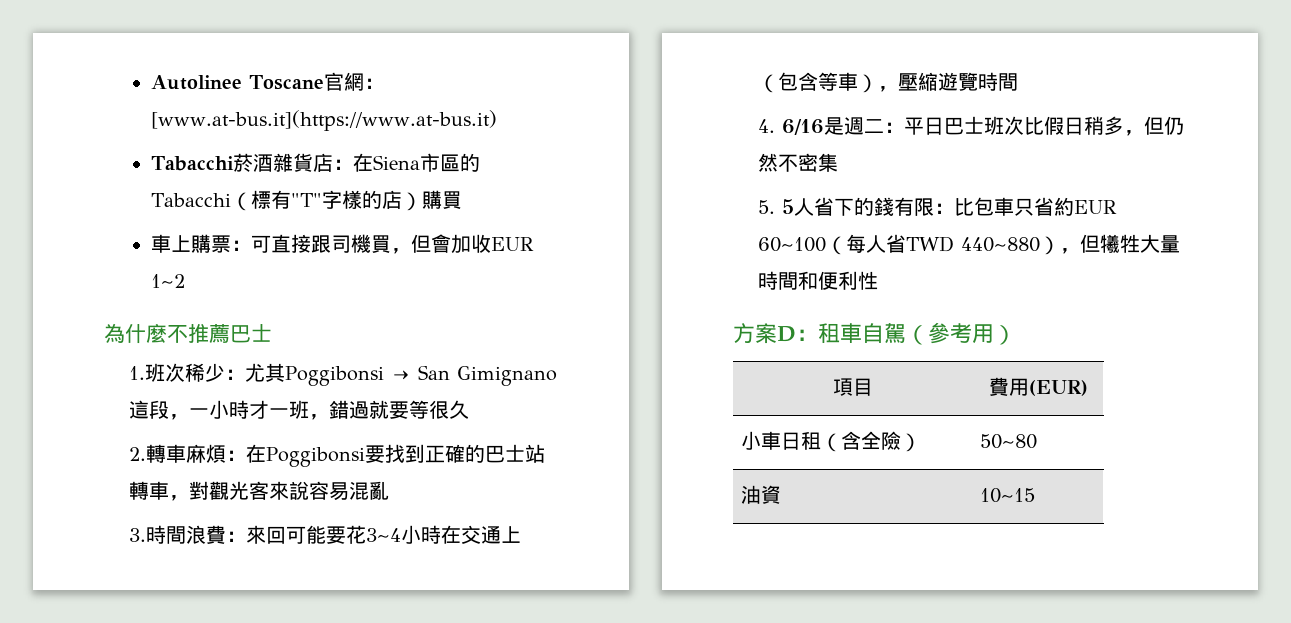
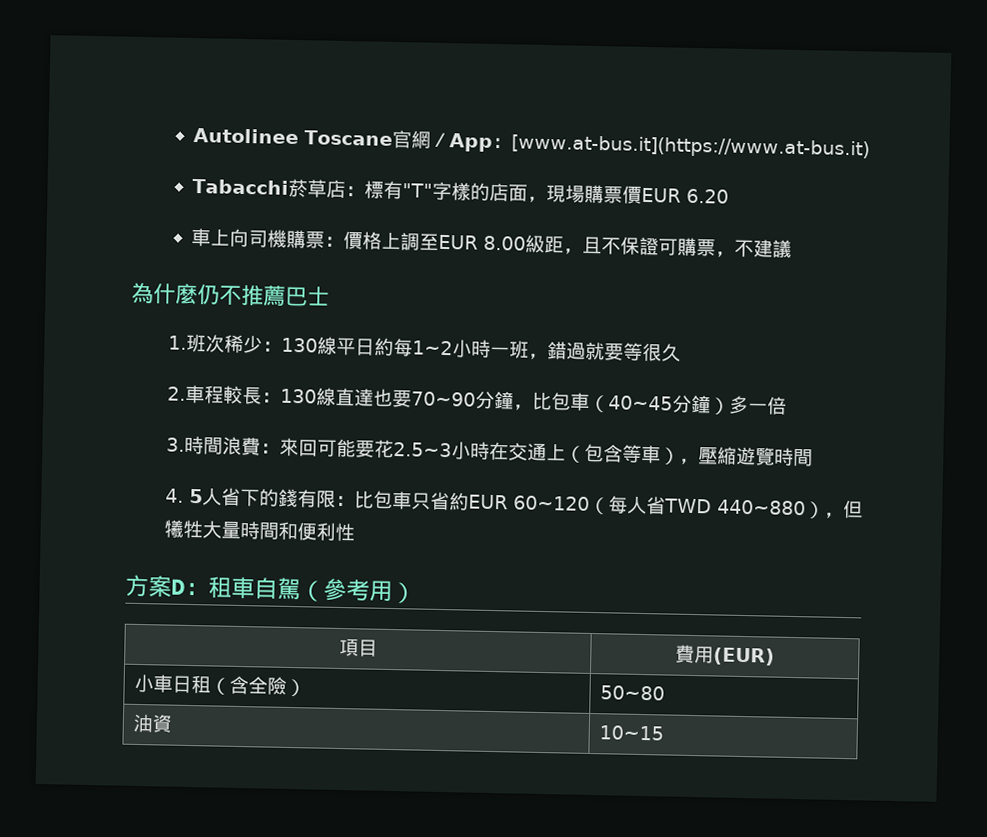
(364, 81) none -> [429,132,493,152] ／App
[252,153,480,172] [150,190,462,211] [150,234,534,254] [150,274,185,288] 酒雜貨店：在Siena市區的Tabacchi（標有"T"字樣的店）購買 // 車上購票：可直接跟司機買，但會加收EUR 1~2 -> [306,179,729,204] [190,227,792,258] 草店：標有"T"字樣的店面，現場購票價EUR 6.20 // 車上向司機購票：價格上調至EUR 8.00級距，且不保證可購票，不建議
(167, 333) none -> [197,284,220,305] 仍
[244,363,557,386] [128,400,269,420] 尤其Poggibonsi → San Gimignano這段，一小時才 -> [280,336,491,358] 130線平日約每1~2小時
[145,444,545,467] [128,481,389,501] 轉車麻煩：在Poggibonsi要找到正確的巴士站轉車，對觀光客來說容易混亂 -> [184,384,787,415] 車程較長：130線直達也要70~90分鐘，比包車（40~45分鐘）多一倍
[365,528,401,542] 3~4 -> [392,441,452,458] 2.5~3
[781,116,1184,136] [757,153,838,172] [757,200,775,214] 6/16是週二：平日巴士班次比假日稍多，但仍然不密集 // 5. -> (184, 495) none
[757,237,826,252] 60~100 -> [512,495,590,511] 60~120

